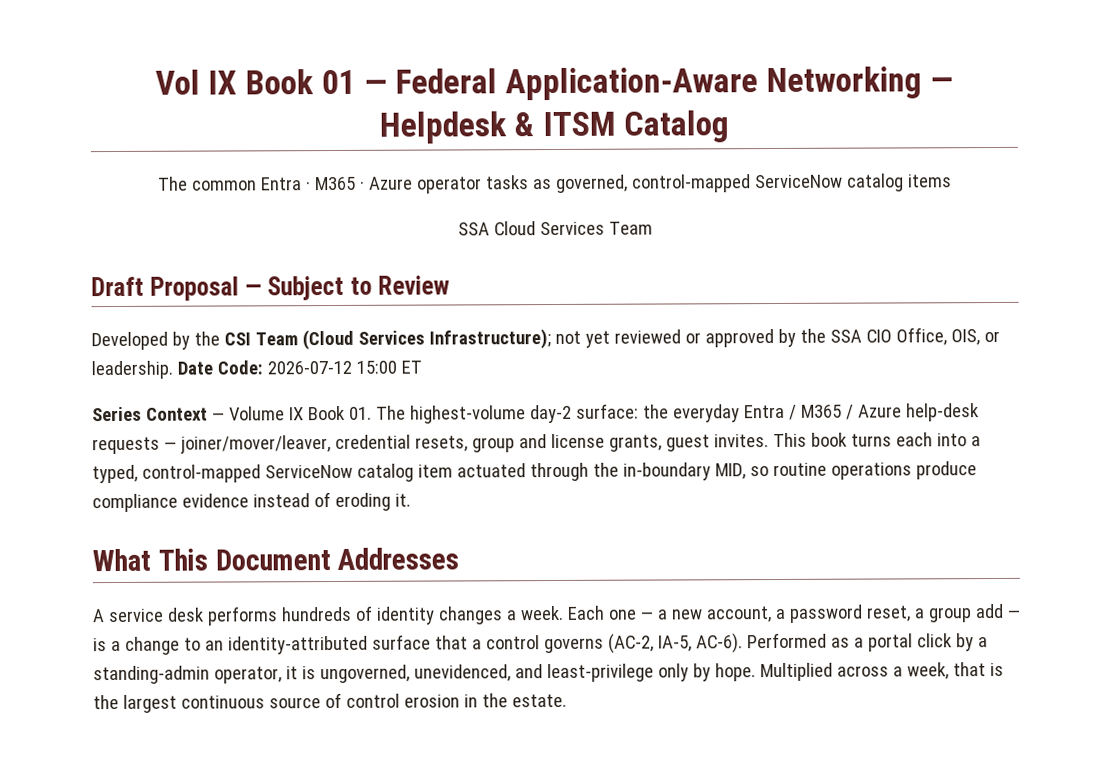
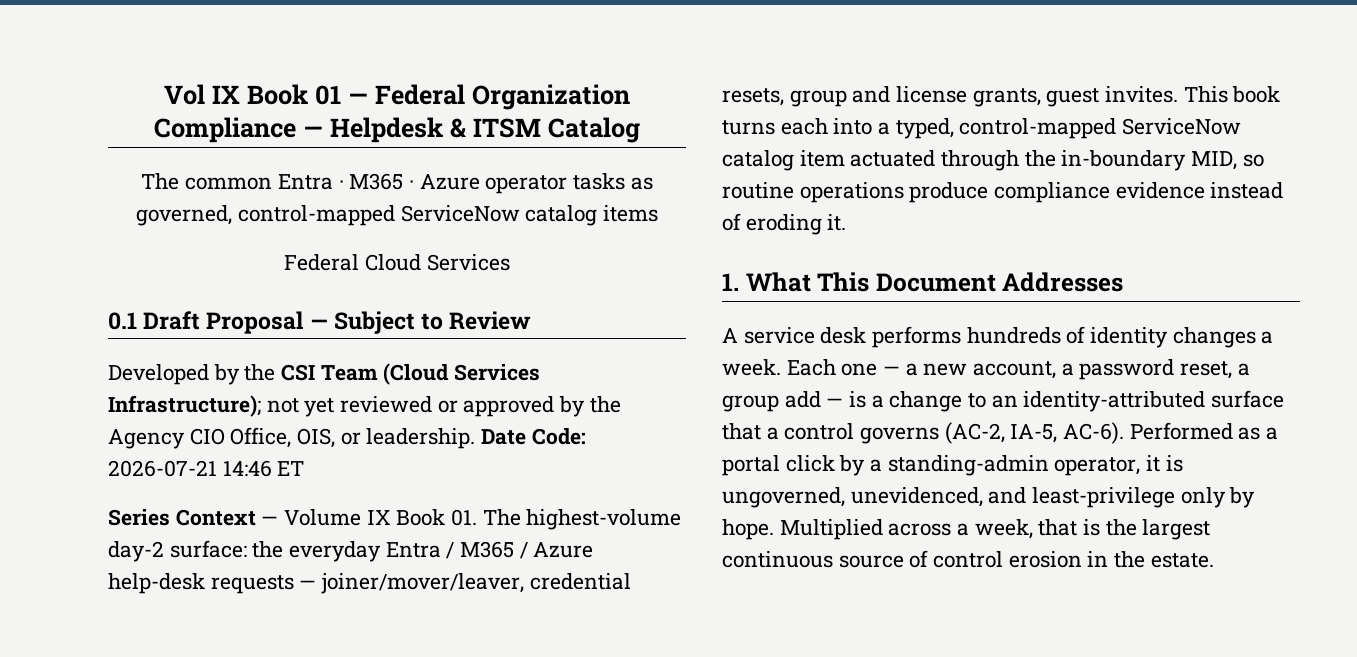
[505,66,923,101] Application-Aware Networking -> [471,84,630,110] [154,117,297,143] Organization Compliance
[457,222,490,236] SSA -> [284,254,360,271] Federal
[608,221,653,235] Team // -> [108,312,137,330] // 0.1
[829,329,862,343] SSA -> [108,429,185,449] Agency
[266,360,397,375] 2026-07-12 15:00 -> [108,460,272,477] 2026-07-21 14:46
(411, 500) none -> [722,273,739,291] 1.

